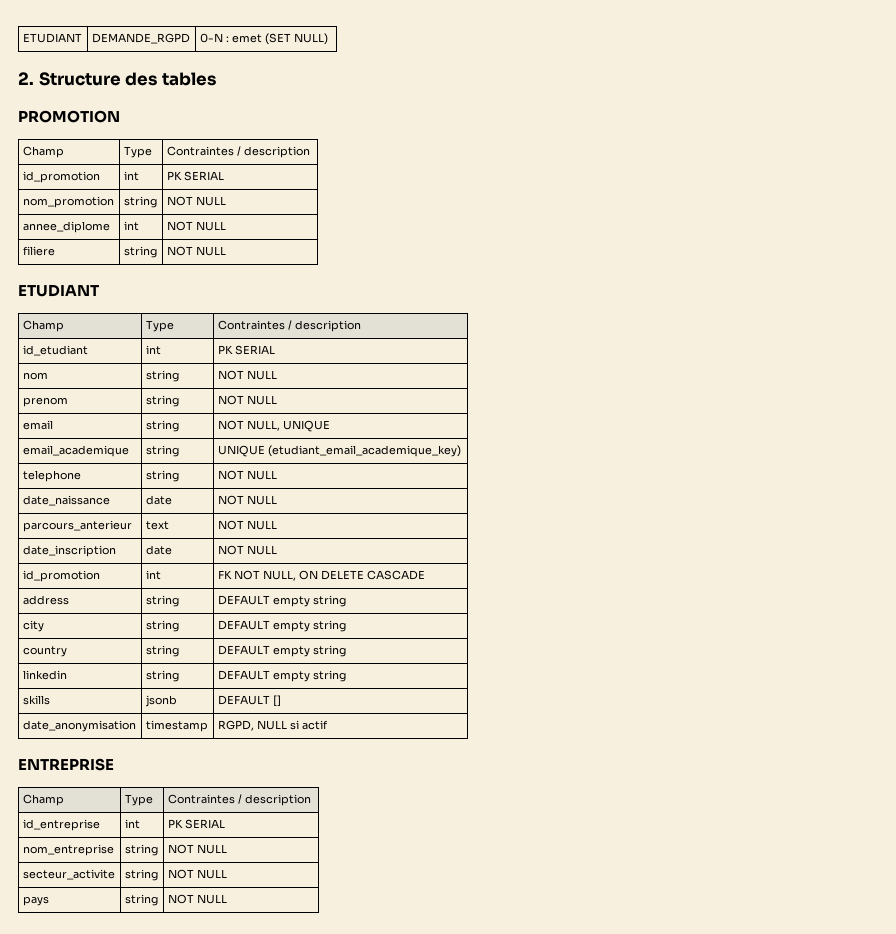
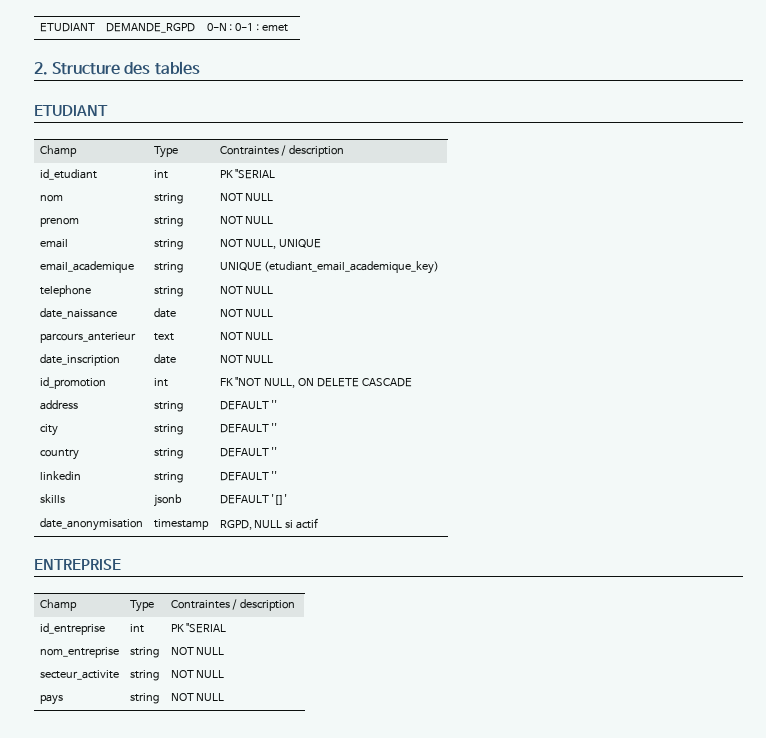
(229, 39) none -> [235,23,260,31] 0-1 :
[264,33,328,45] (SET NULL) -> (289, 28) none
[18,110,120,123] [22,146,64,158] [123,146,152,158] [166,146,310,158] [22,171,100,183] [123,171,139,181] [166,171,224,181] [22,196,114,208] [123,196,157,208] [166,196,226,206] [22,221,110,233] [123,221,139,231] [166,221,226,231] [22,246,55,256] [123,246,157,258] [166,246,226,256] // PROMOTION // Champ | Type | Contraintes / description // id_promotion | int | PK SERIAL // nom_promotion | string | NOT NULL // annee_diplome | int | NOT NULL // filiere | string | NOT NULL -> (200, 68) none
[234,345,275,355] SERIAL -> [235,169,276,179] "SERIAL
[233,570,260,580] NOT -> [235,377,262,386] "NOT
[272,595,346,607] empty string -> [271,400,278,409] ''
[272,620,346,632] empty string -> [271,423,278,432] ''
[272,645,346,657] empty string -> [271,447,278,456] ''
[272,670,346,682] empty string -> [271,471,278,480] ''
[272,695,281,707] [] -> [271,494,288,505] '[]'
[184,819,225,829] SERIAL -> [186,623,227,633] "SERIAL

